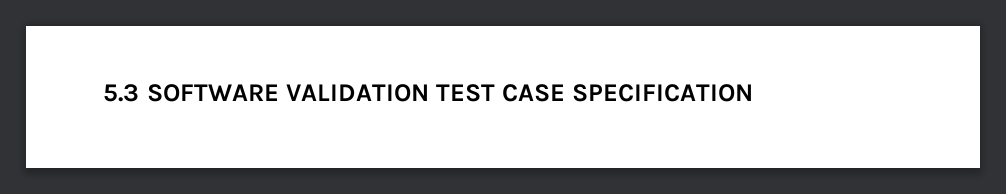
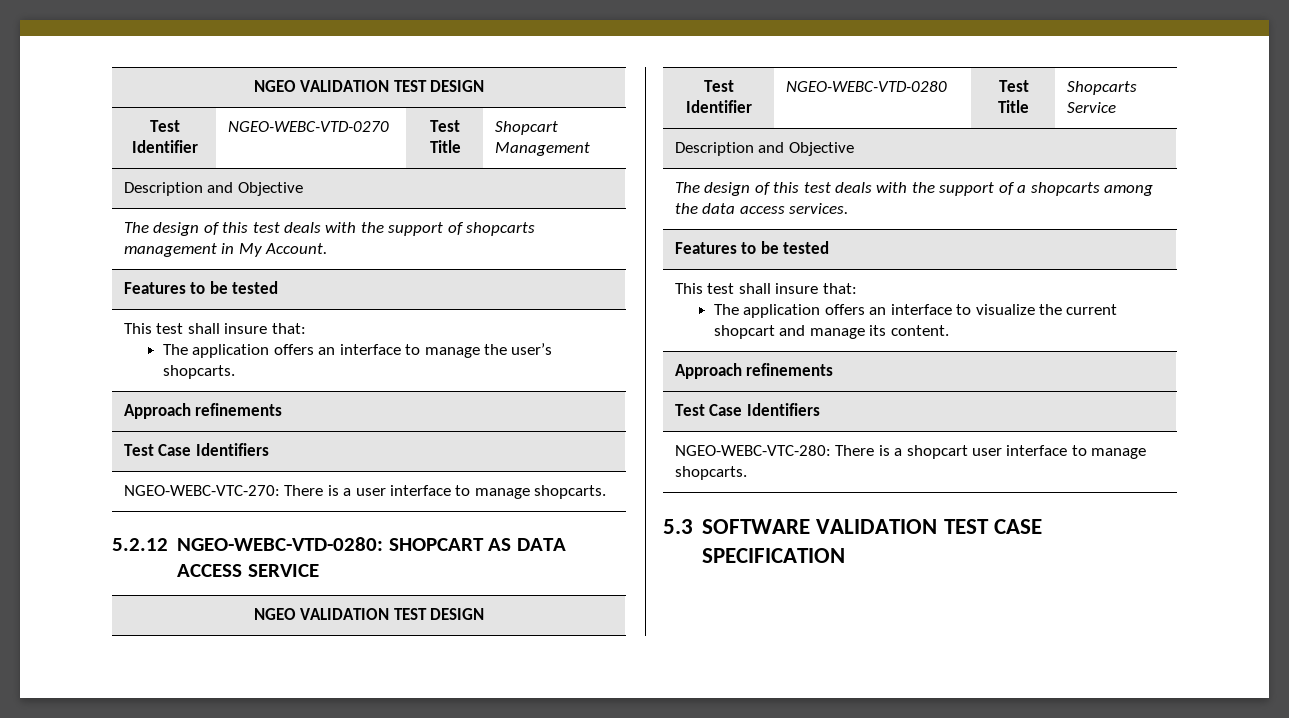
(103, 93) none -> [253,80,485,92] [149,120,180,132] [131,140,198,153] [227,121,389,132] [430,120,460,132] [429,140,461,153] [494,121,558,135] [494,142,590,156] [123,182,303,196] [123,222,536,236] [123,243,328,257] [123,281,279,294] [123,323,306,334] [162,343,553,358] [162,365,235,379] [123,403,283,419] [123,443,269,456] [123,485,607,499] [112,537,566,551] [177,564,319,577] [253,608,485,620] [704,80,734,92] [686,100,752,113] [785,81,947,92] [998,80,1029,92] [998,100,1029,113] [1066,81,1137,95] [1066,102,1116,113] [674,142,854,156] [674,182,1154,196] [674,203,849,214] [674,241,830,254] [674,283,857,294] [713,304,1118,318] [713,325,949,339] [674,363,834,379] [674,403,820,416] [674,445,1147,459] [674,466,747,480] NGEO VALIDATION TEST DESIGN // Test Identifier | NGEO-WEBC-VTD-0270 | Test Title | Shopcart Management // Description and Objective // The design of this test deals with the support of shopcarts management in My Account. // Features to be tested // This test shall insure that: // The application offers an interface to manage the user’s shopcarts. // Approach refinements // Test Case Identifiers // NGEO-WEBC-VTC-270: There is a user interface to manage shopcarts. // 5.2.12 NGEO-WEBC-VTD-0280: SHOPCART AS DATA ACCESS SERVICE // NGEO VALIDATION TEST DESIGN // Test Identifier | NGEO-WEBC-VTD-0280 | Test Title | Shopcarts Service // Description and Objective // The design of this test deals with the support of a shopcarts among the data access services. // Features to be tested // This test shall insure that: // The application offers an interface to visualize the current shopcart and manage its content. // Approach refinements // Test Case Identifiers // NGEO-WEBC-VTC-280: There is a shopcart user interface to manage shopcarts. //

